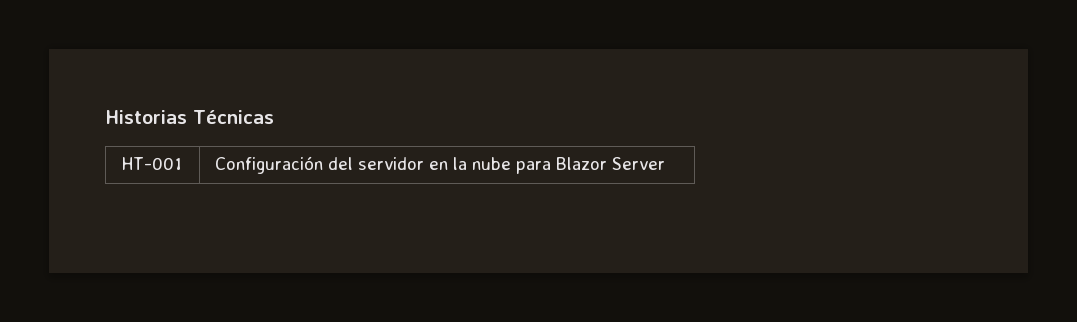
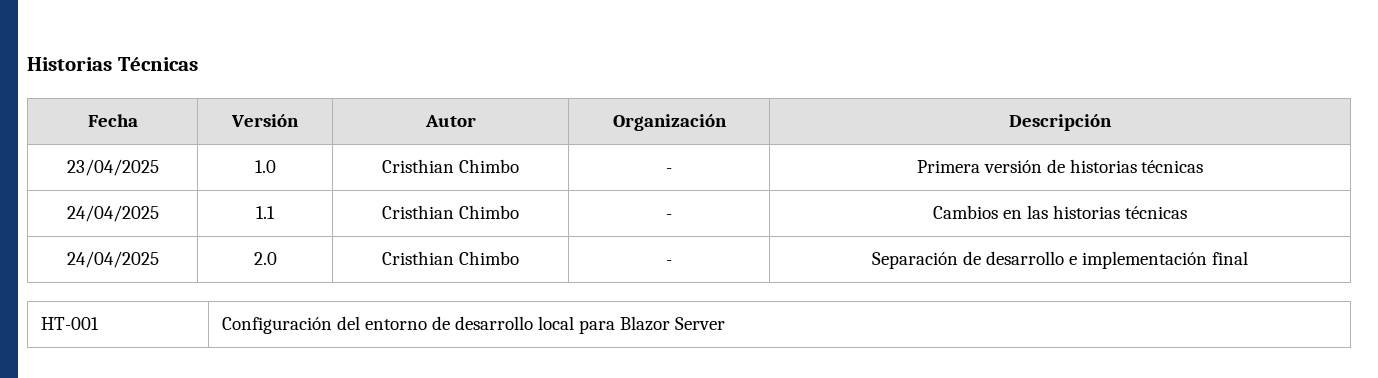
(274, 117) none -> [87,114,138,127] [231,114,299,127] [424,115,476,127] [612,114,727,131] [1009,114,1112,131] [66,159,159,176] [254,160,276,173] [382,159,519,173] [666,168,672,173] [916,159,1204,173] [66,205,159,222] [256,206,275,219] [382,205,519,219] [666,214,672,219] [933,205,1187,219] [66,251,159,268] [253,252,277,265] [382,251,519,265] [666,260,672,265] [872,251,1248,269] // Fecha | Versión | Autor | Organización | Descripción // 23/04/2025 | 1.0 | Cristhian Chimbo | - | Primera versión de historias técnicas // 24/04/2025 | 1.1 | Cristhian Chimbo | - | Cambios en las historias técnicas // 24/04/2025 | 2.0 | Cristhian Chimbo | - | Separación de desarrollo e implementación final
[358,157,512,170] servidor en la nube -> [365,316,575,330] entorno de desarrollo local

